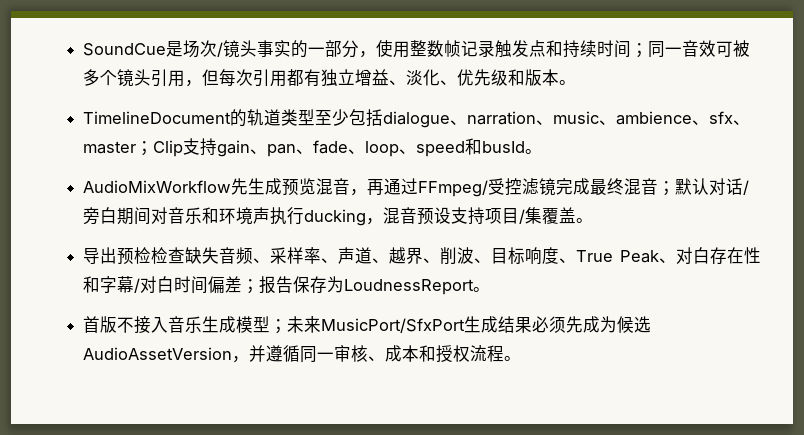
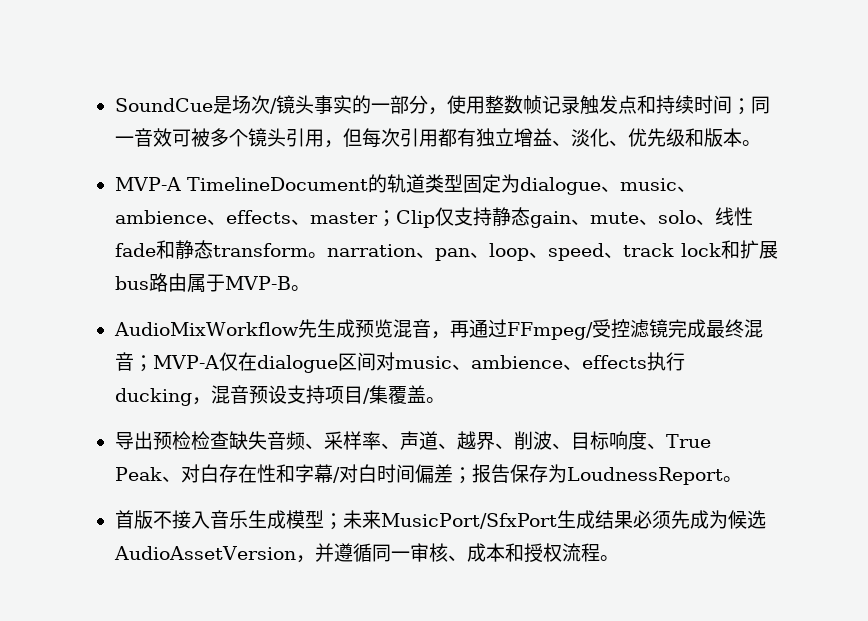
(576, 82) none -> [114,177,181,191] MVP-A
[314,109,536,128] 至少包括dialogue、narration -> [462,174,601,195] 固定为dialogue
[708,111,733,124] sfx -> [225,210,291,224] effects
[182,138,525,157] 支持gain、pan、fade、loop、speed和busId -> [434,207,753,228] [114,240,778,261] [114,273,291,293] 仅支持静态gain、mute、solo、线性fade和静态transform。narration、pan、loop、speed、track lock和扩展bus路由属于MVP-B
[674,178,749,195] [82,207,270,225] 默认对话/旁白期间对音乐和环境声 -> [152,352,647,373] MVP-A仅在dialogue区间对music、ambience、effects

